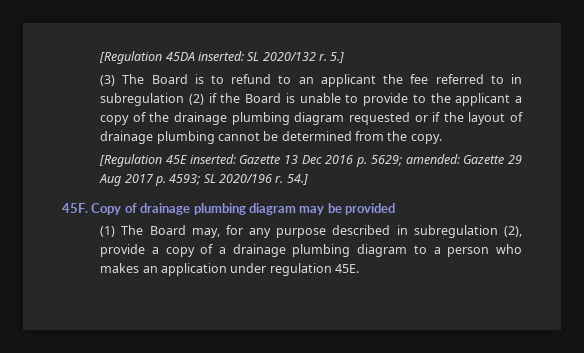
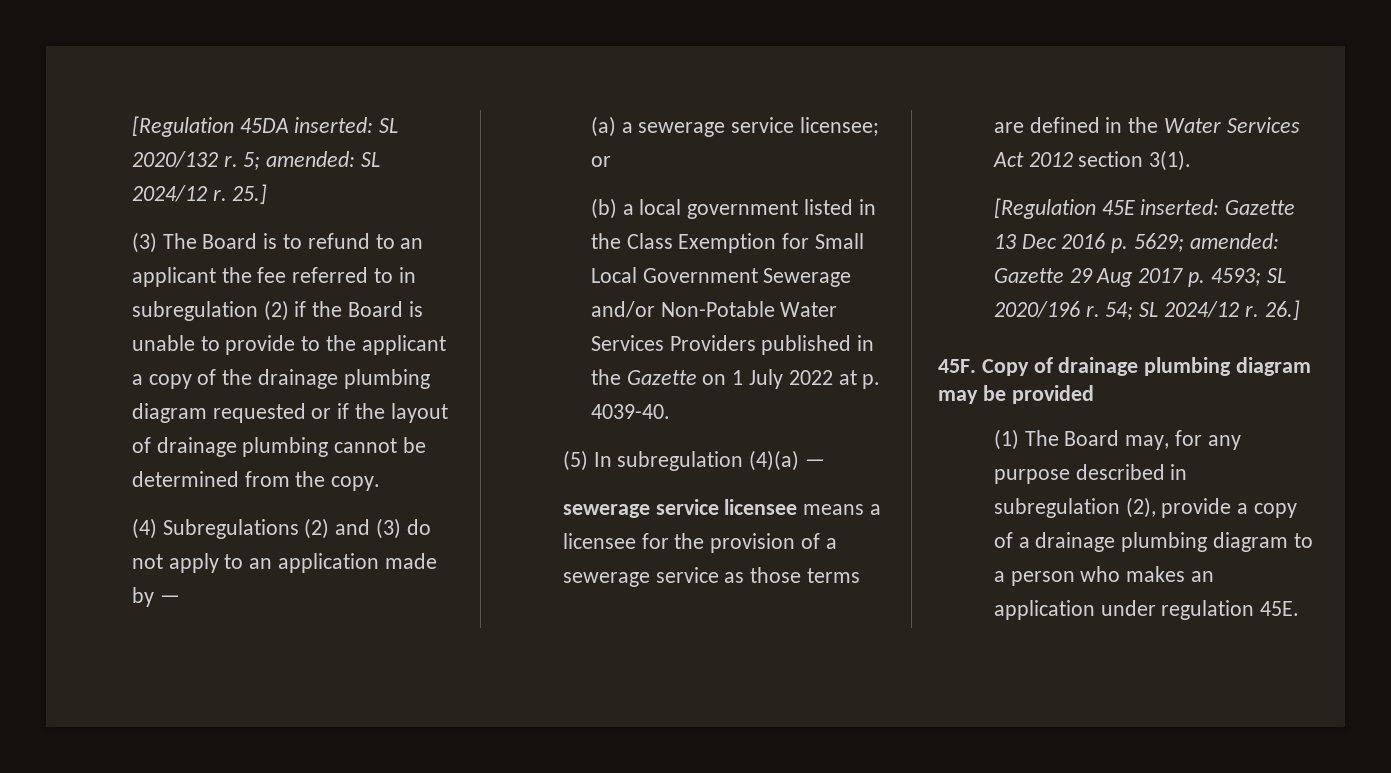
[330,52,345,63] 5.] -> [243,151,381,170] [131,184,268,204] 5; amended: SL 2024/12 r. 25.]
(442, 139) none -> [131,518,431,539] [131,553,437,573] [131,587,180,607] [590,116,880,137] [590,156,611,167] [590,198,876,219] [590,233,865,253] [590,267,852,287] [590,301,838,318] [590,335,875,355] [590,369,881,389] [590,404,670,419] [562,450,826,471] [562,499,882,518] [562,533,837,553] [562,567,861,587] [993,117,1300,133] [992,150,1192,171] // (4) Subregulations (2) and (3) do not apply to an application made by — // (a) a sewerage service licensee; or // (b) a local government listed in the Class Exemption for Small Local Government Sewerage and/or Non-Potable Water Services Providers published in the Gazette on 1 July 2022 at p. 4039-40. // (5) In subregulation (4)(a) — // sewerage service licensee means a licensee for the provision of a sewerage service as those terms are defined in the Water Services Act 2012 section 3(1).
[286,174,308,185] 54.] -> [1105,300,1300,320] 54; SL 2024/12 r. 26.]

